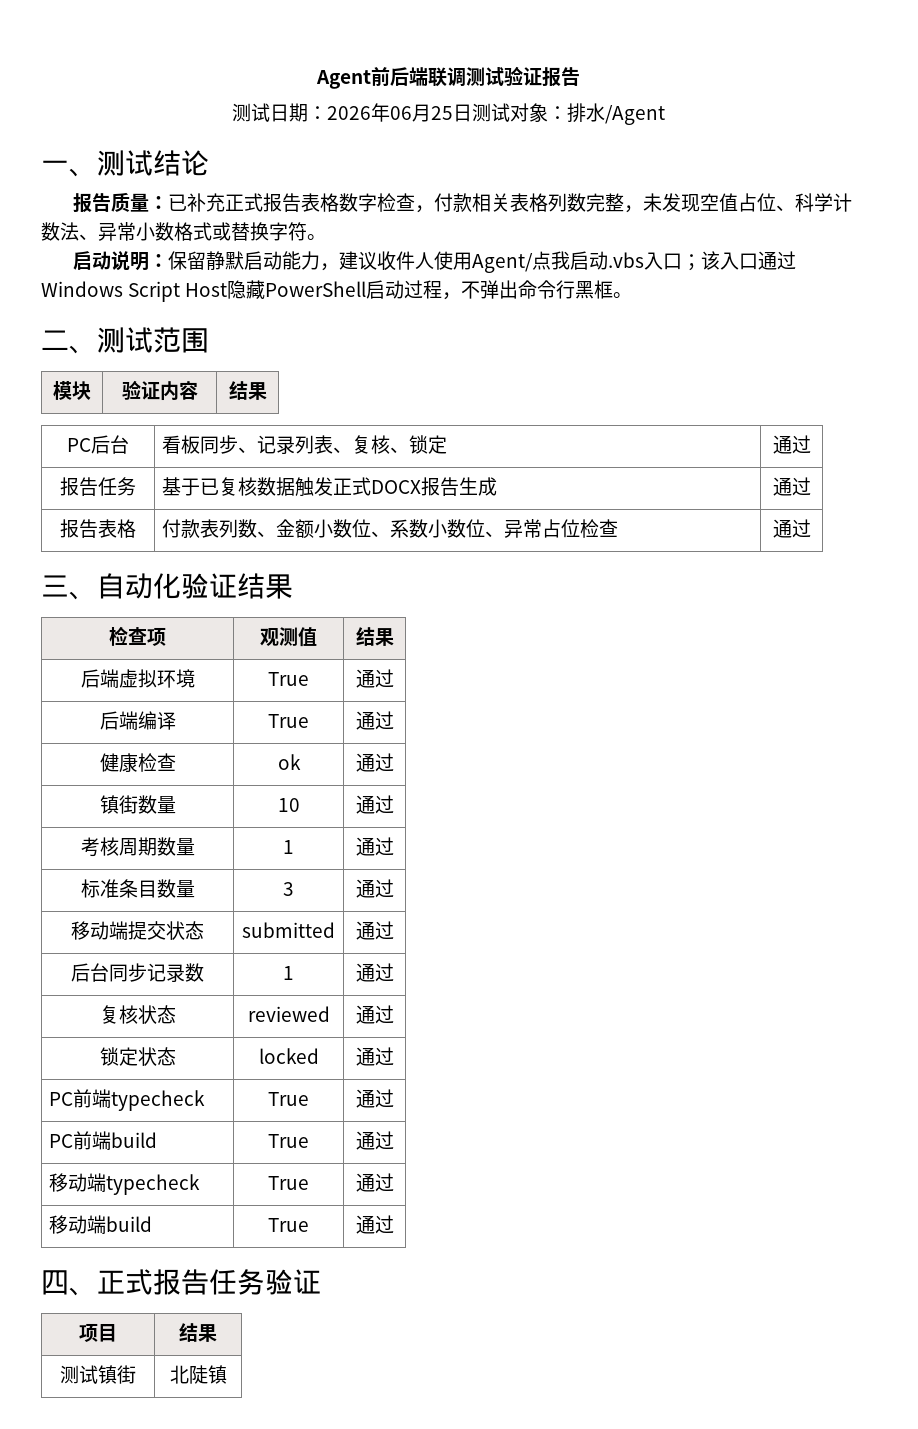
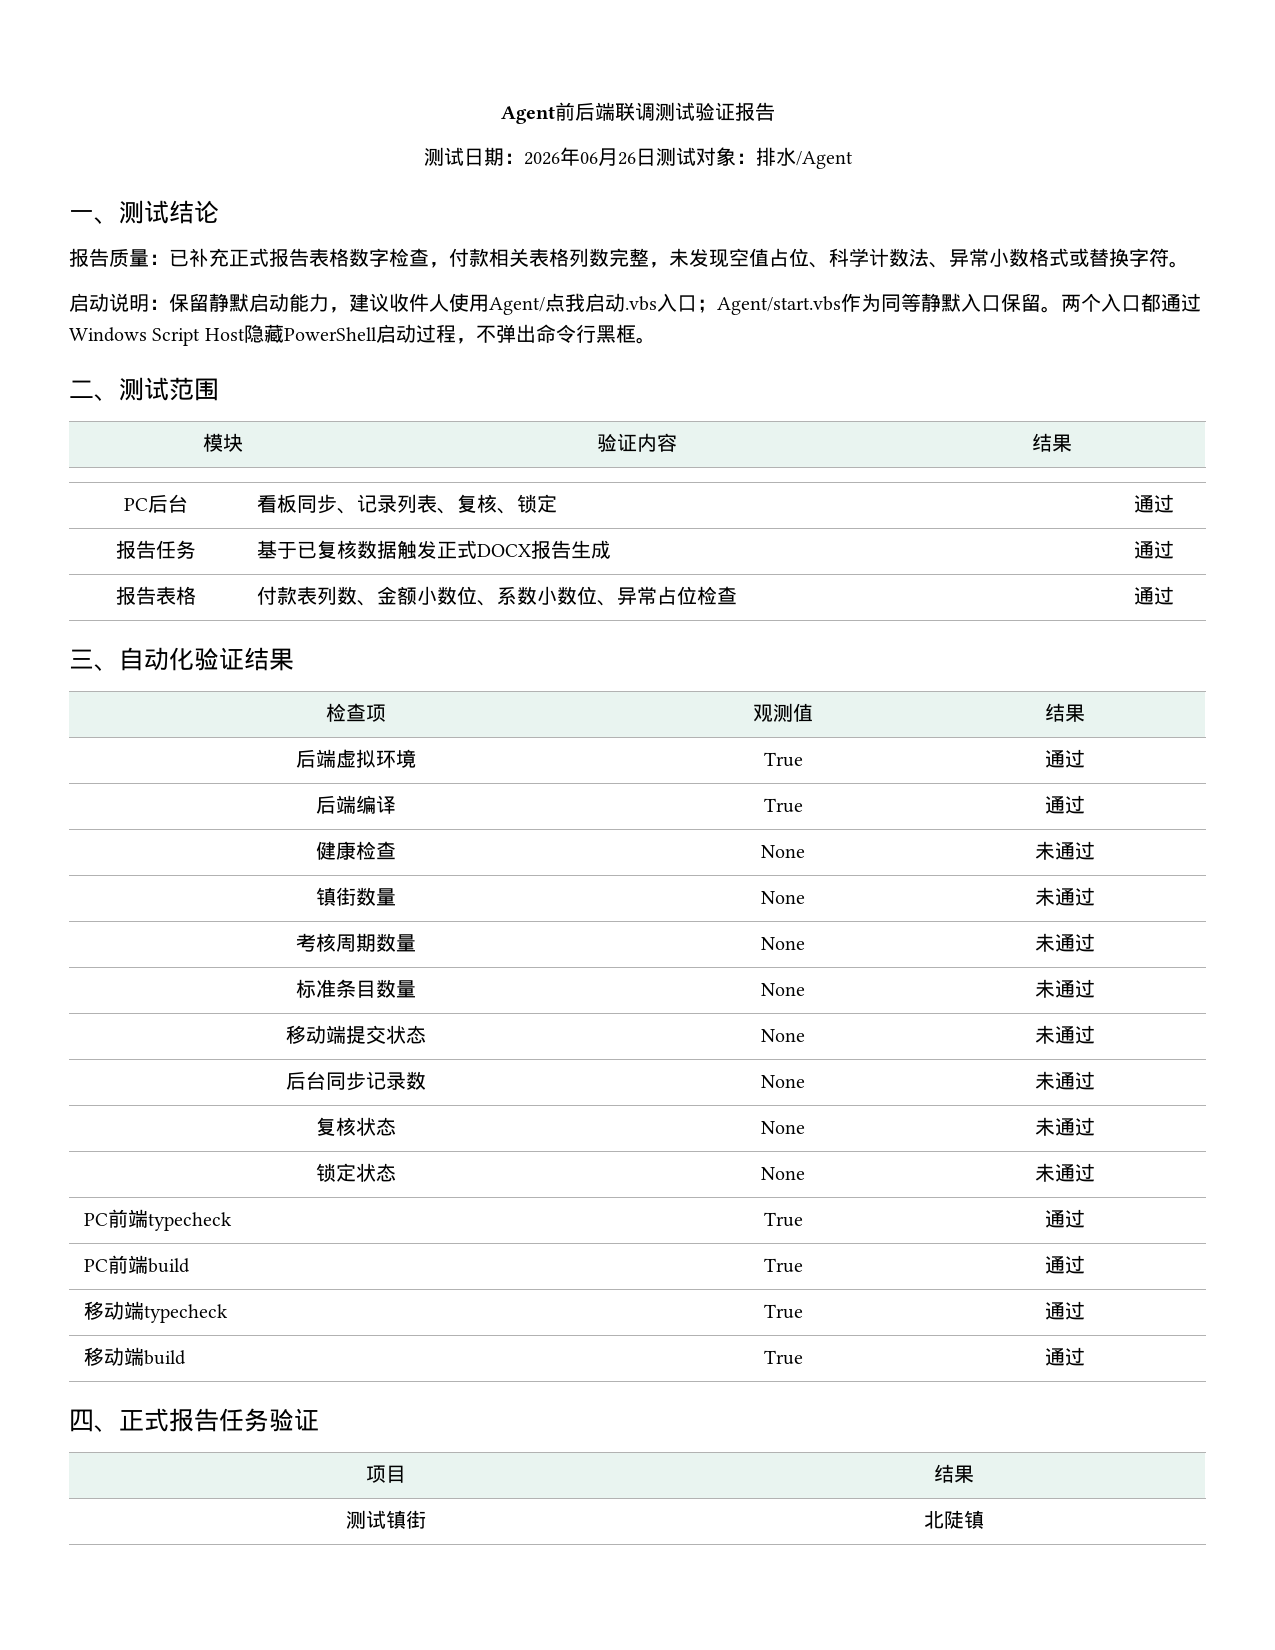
[431,106,453,120] 25 -> [617,152,636,165] 26
[701,251,759,270] 该入口 -> [717,293,1161,315] Agent/start.vbs作为同等静默入口保留。两个入口都
[277,754,301,770] ok | -> [761,845,805,858] [1034,841,1055,860] None | 未
[277,798,300,812] 10 | -> [761,891,805,904] [1034,887,1055,906] None | 未
[283,840,294,854] 1 | -> [761,937,805,950] [1034,933,1055,952] None | 未
[283,882,294,896] 3 | -> [761,983,805,996] [1034,979,1055,998] None | 未
[241,922,335,938] submitted | -> [761,1029,805,1042] [1034,1025,1055,1044] None | 未
[283,966,294,980] 1 | -> [761,1075,805,1088] [1034,1071,1055,1090] None | 未
[247,1006,330,1022] reviewed | -> [761,1121,805,1134] [1034,1117,1055,1136] None | 未
[258,1048,319,1064] locked | -> [761,1167,805,1180] [1034,1163,1055,1182] None | 未

